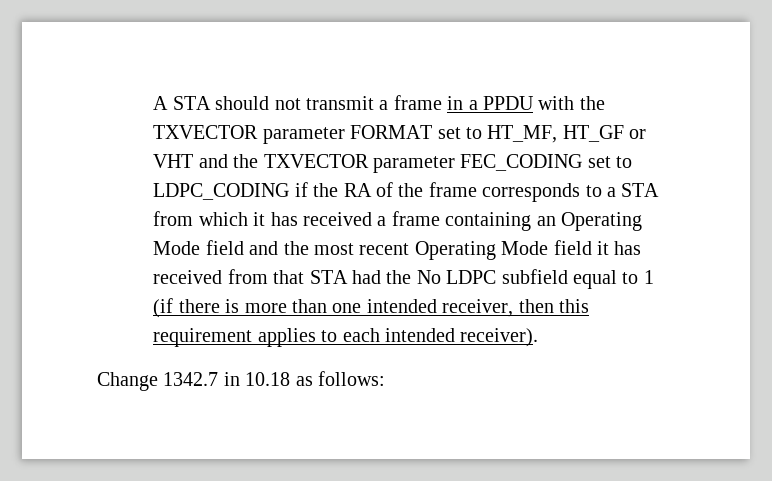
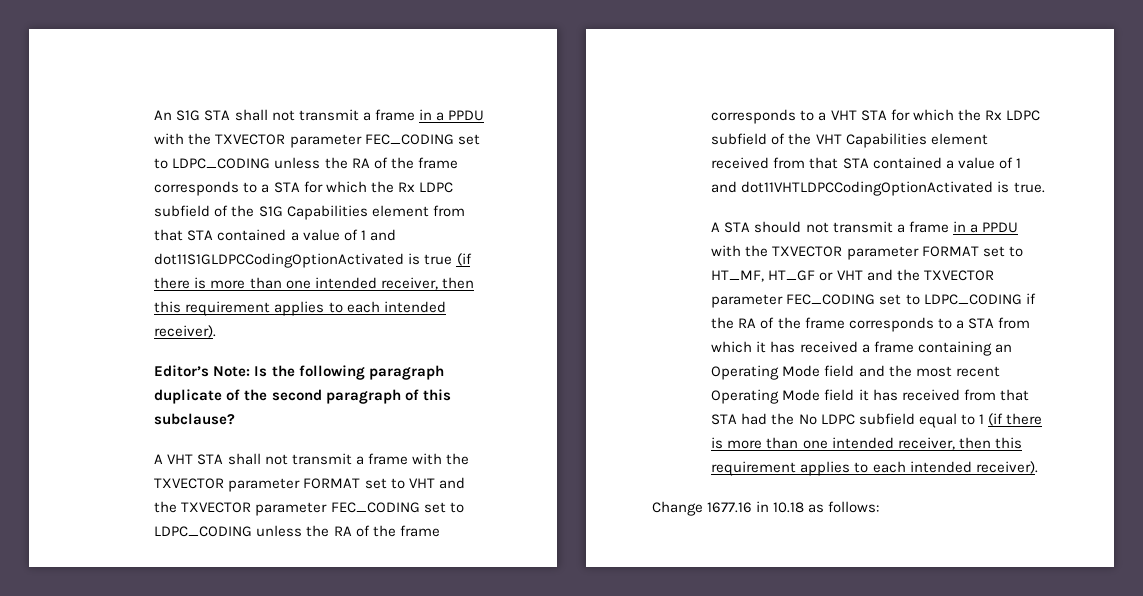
(153, 103) none -> [154,109,484,121] [154,133,480,148] [154,157,458,169] [154,181,453,196] [154,205,465,220] [154,229,396,241] [154,253,472,268] [154,277,474,290] [154,301,446,316] [154,325,217,338] [154,365,444,380] [154,389,451,404] [154,413,236,425] [154,453,469,465] [154,477,465,492] [154,501,464,516] [154,525,440,537] [711,109,1040,124] [711,133,988,148] [711,157,1021,169] [711,181,1045,196] An S1G STA shall not transmit a frame in a PPDU with the TXVECTOR parameter FEC_CODING set to LDPC_CODING unless the RA of the frame corresponds to a STA for which the Rx LDPC subfield of the S1G Capabilities element from that STA contained a value of 1 and dot11S1GLDPCCodingOptionActivated is true (if there is more than one intended receiver, then this requirement applies to each intended receiver). // Editor’s Note: Is the following paragraph duplicate of the second paragraph of this subclause? // A VHT STA shall not transmit a frame with the TXVECTOR parameter FORMAT set to VHT and the TXVECTOR parameter FEC_CODING set to LDPC_CODING unless the RA of the frame corresponds to a VHT STA for which the Rx LDPC subfield of the VHT Capabilities element received from that STA contained a value of 1 and dot11VHTLDPCCodingOptionActivated is true. //
[163,372,219,386] 1342.7 -> [707,502,753,513] 1677.16

